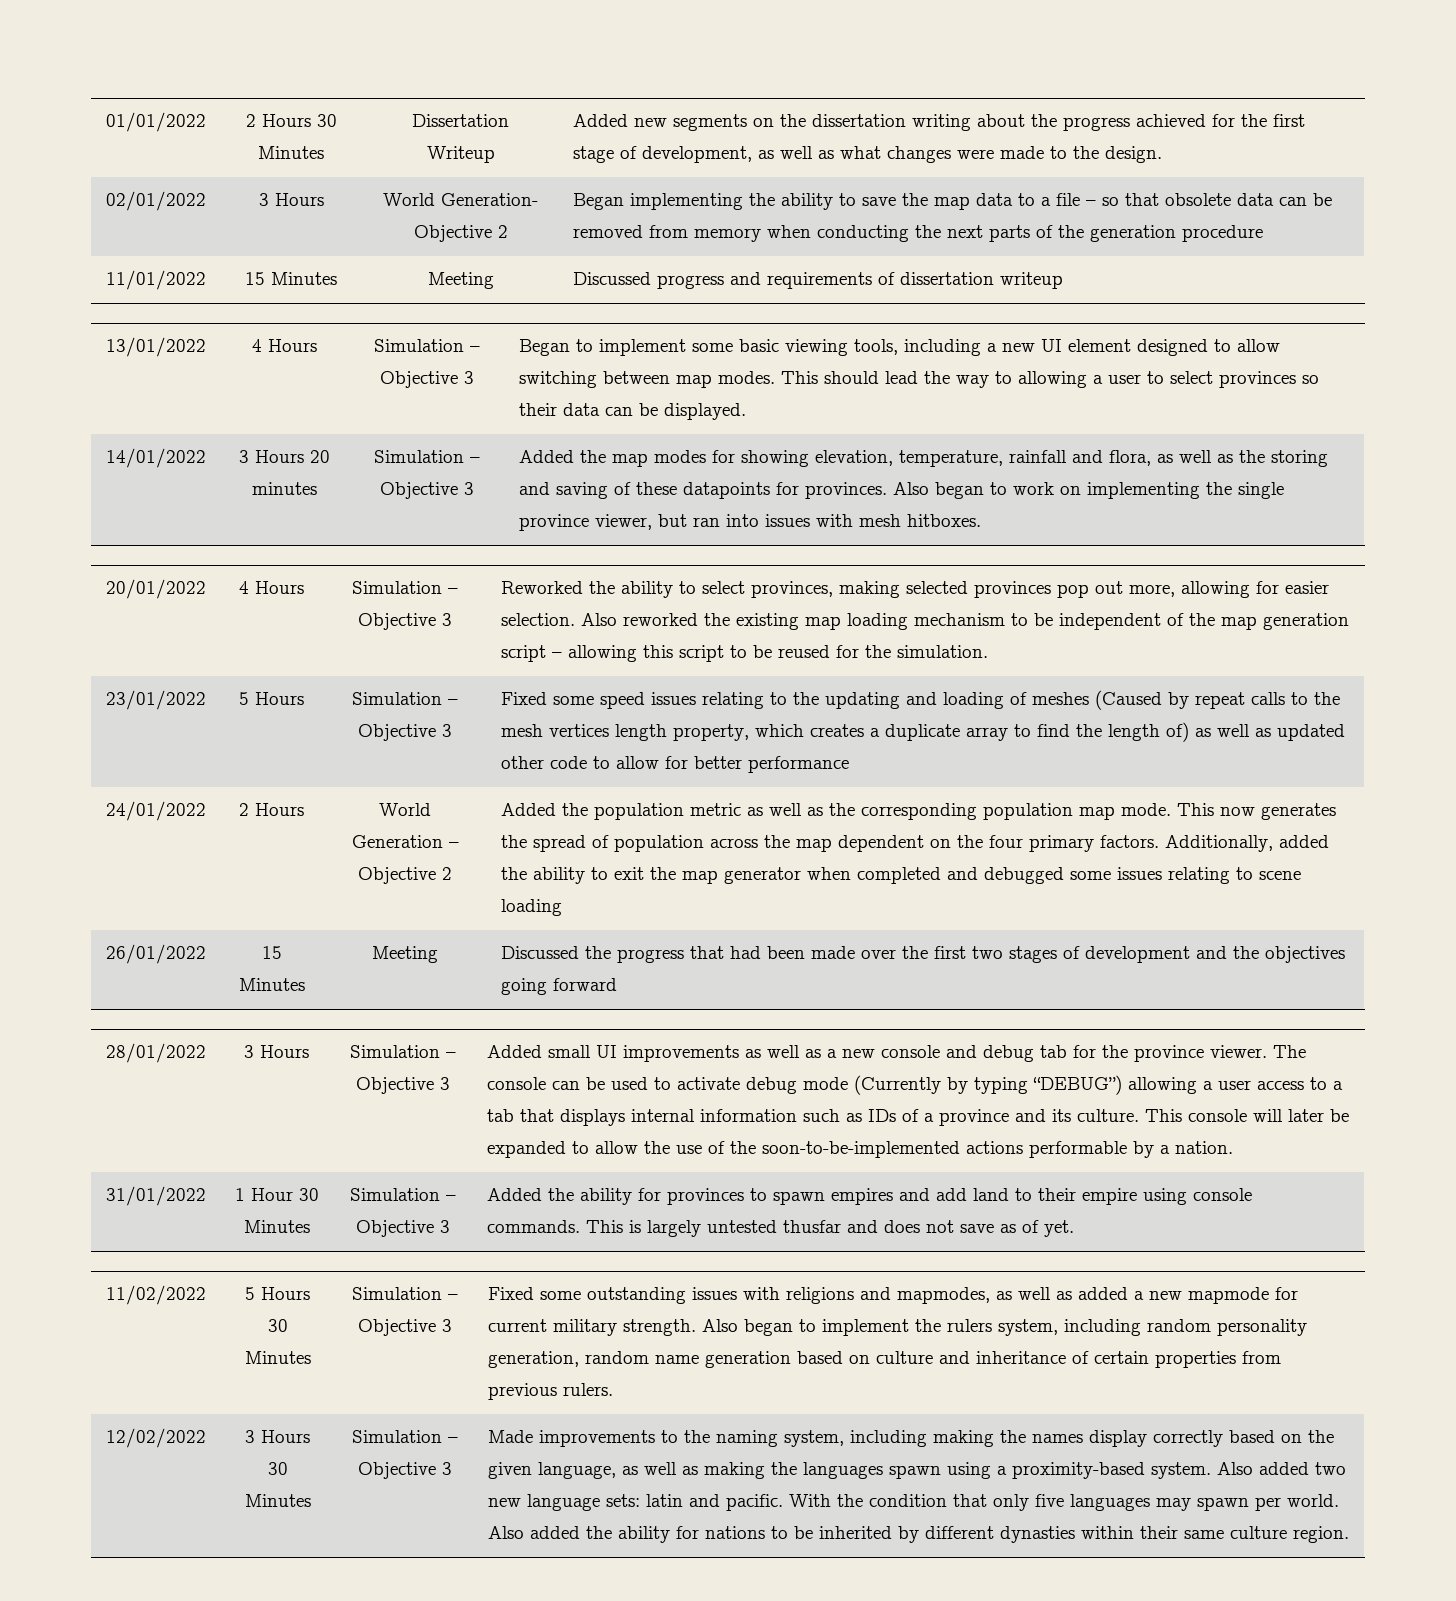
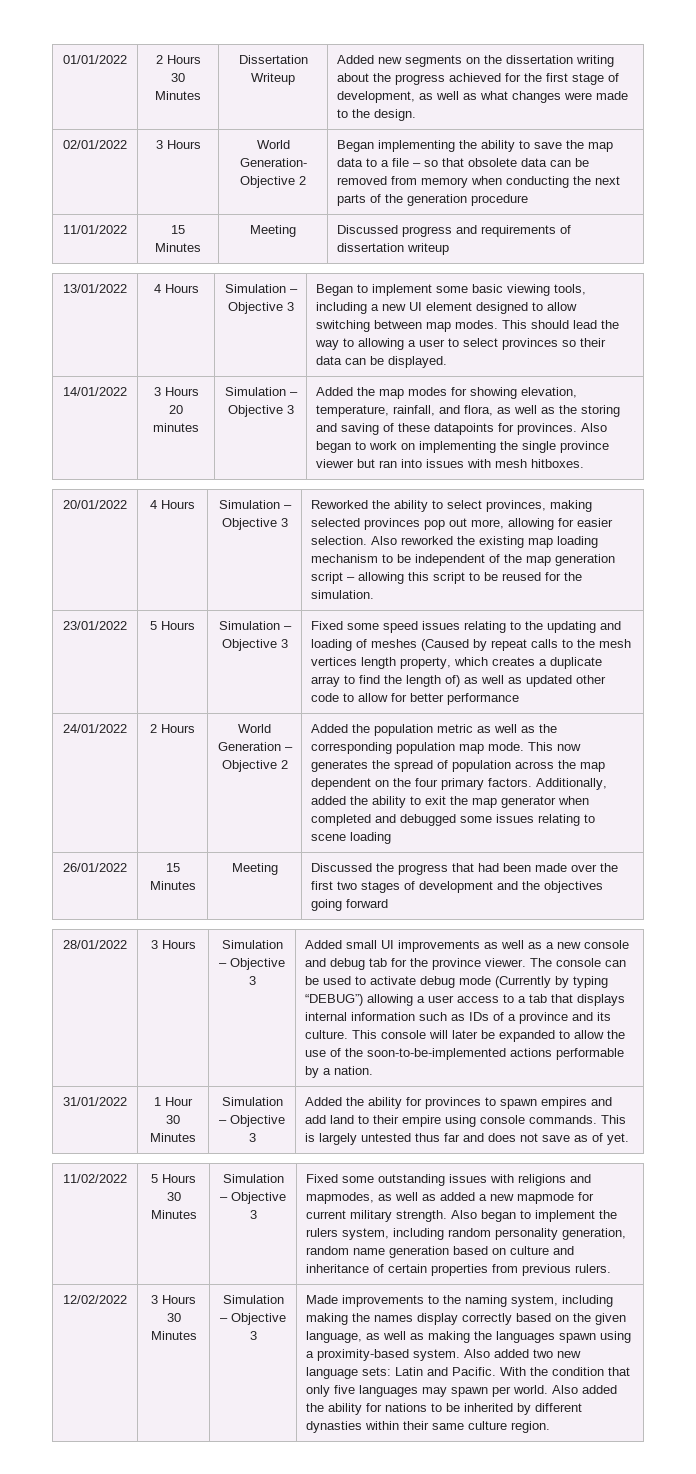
[1009,450,1068,463] rainfall -> [393,405,436,416] rainfall,
[595,514,653,530] viewer, -> [316,459,355,468] viewer
[783,1220,842,1233] thusfar -> [415,1133,461,1142] thus far
[646,1494,784,1511] latin and pacific. -> [395,1367,497,1376] Latin and Pacific.

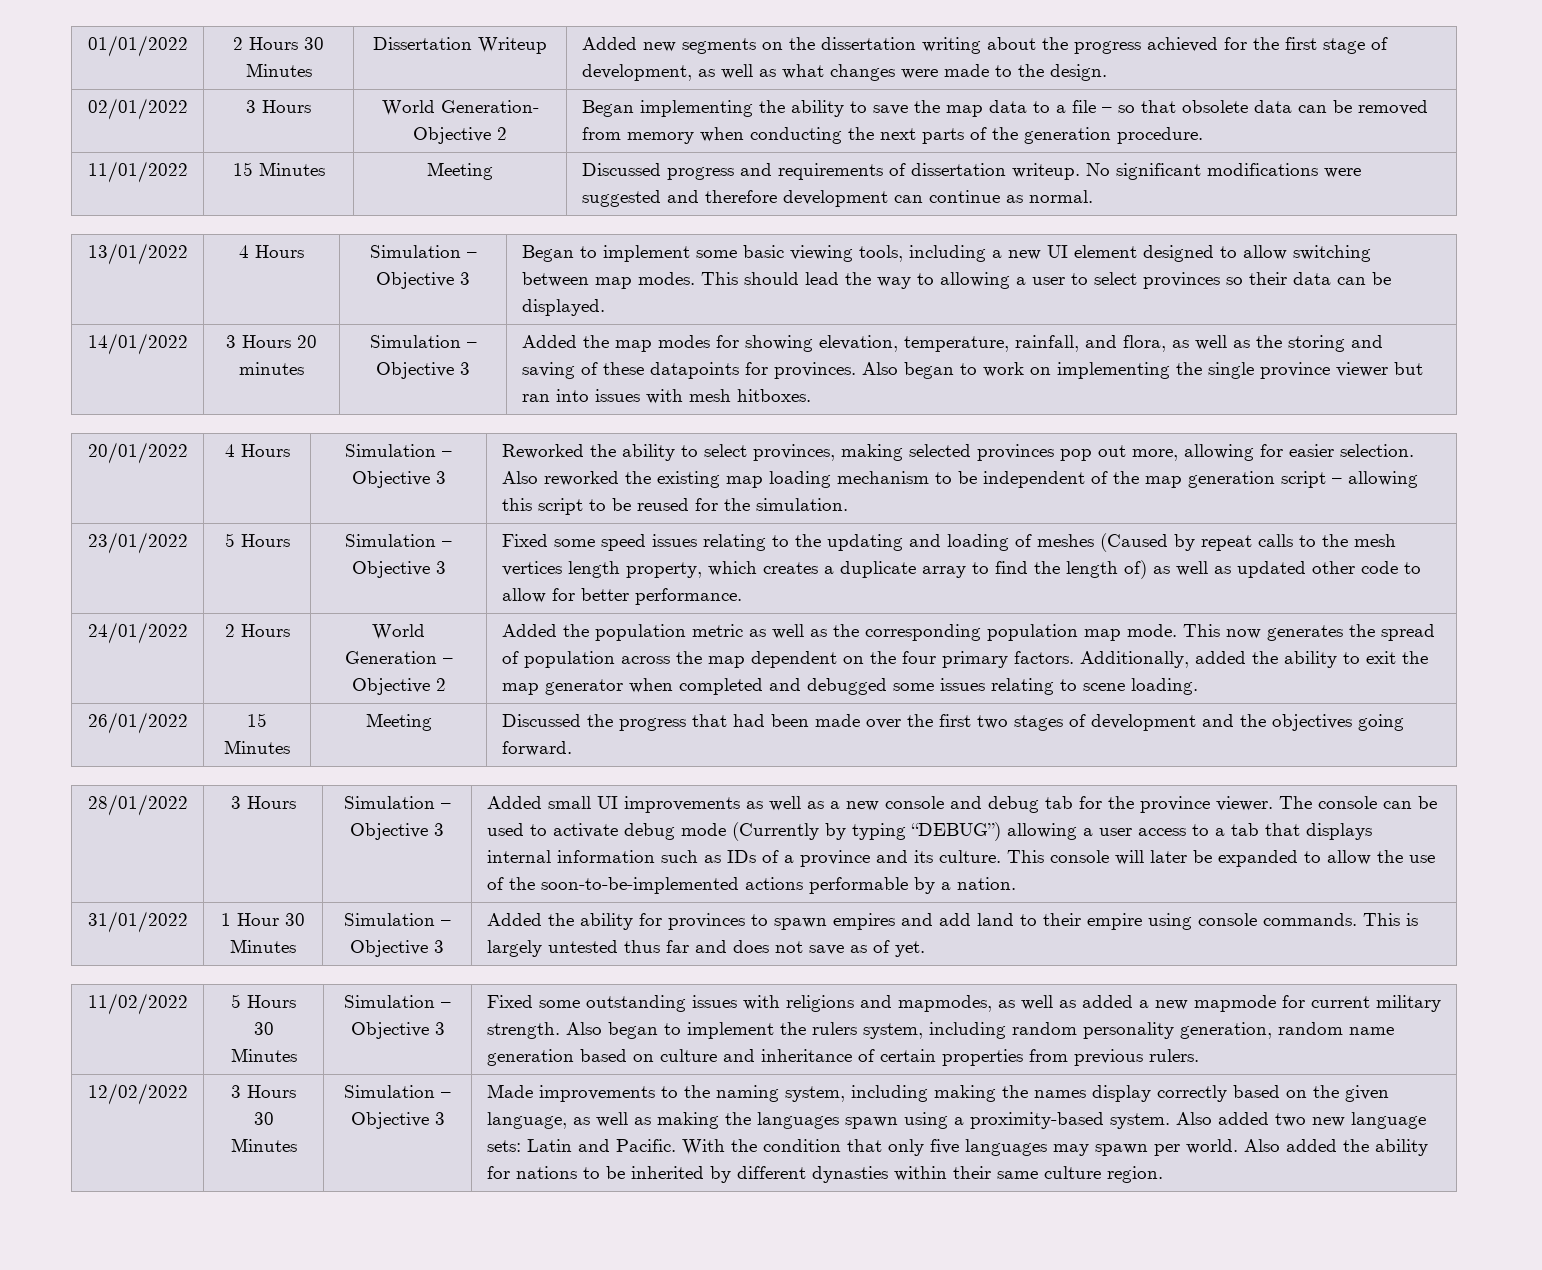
[471,194,529,206] procedure -> [1116,127,1203,144] procedure.
[407,243,450,255] writeup -> [1011,163,1361,180] [581,190,1093,207] writeup. No significant modifications were suggested and therefore development can continue as normal.
[447,693,520,705] performance -> [634,588,742,605] performance.
[350,832,392,844] loading -> [1130,678,1198,695] loading.
[346,899,389,908] forward -> [501,741,572,756] forward.

